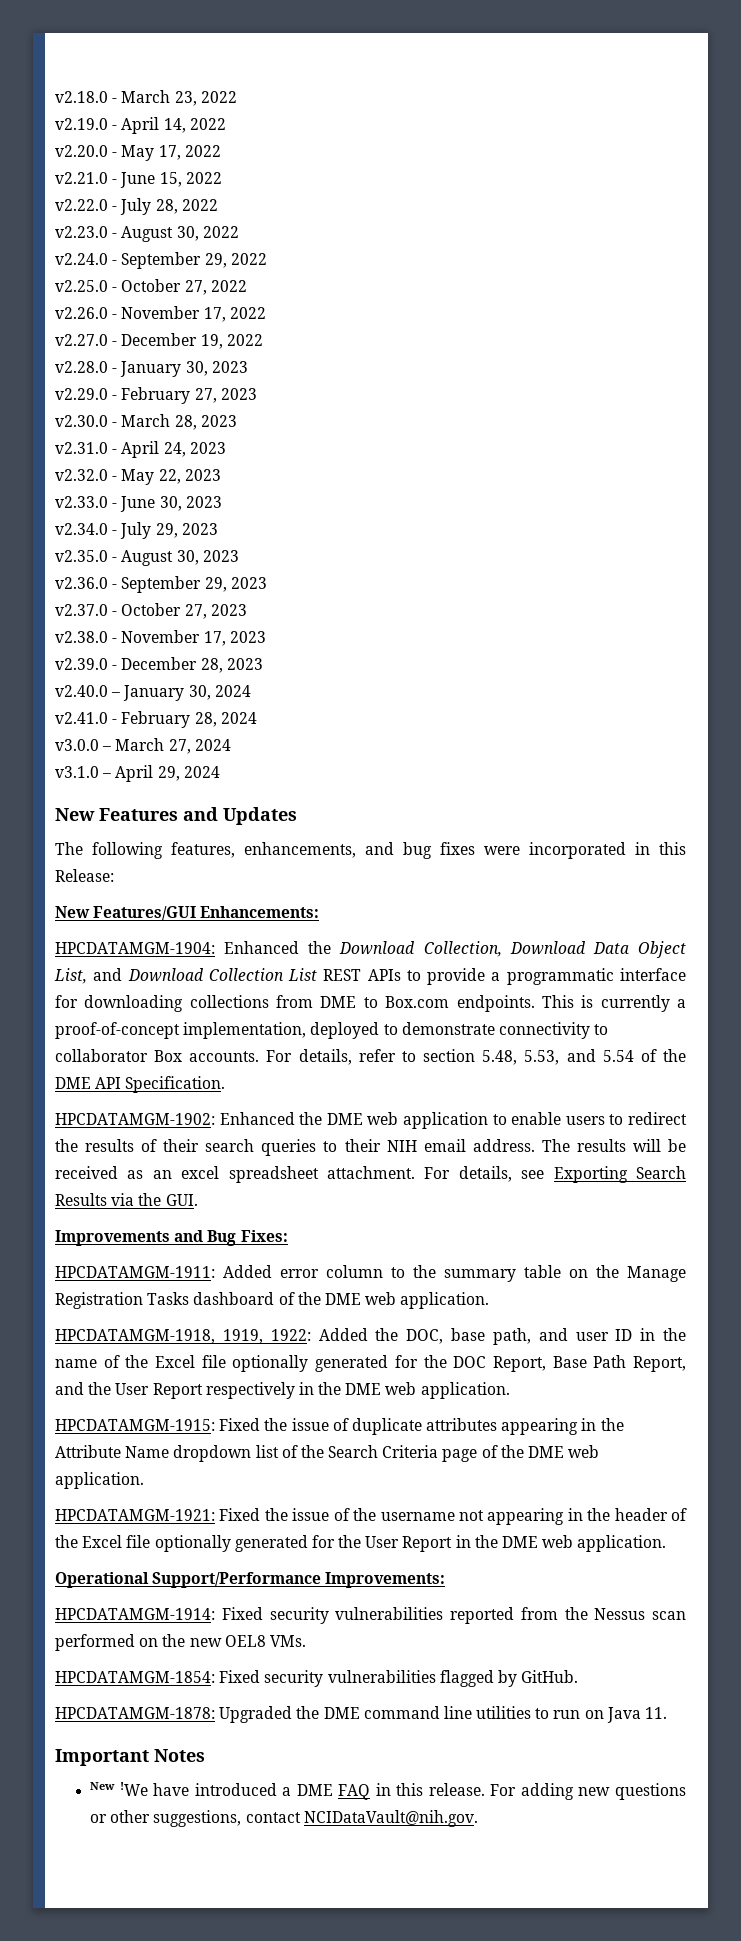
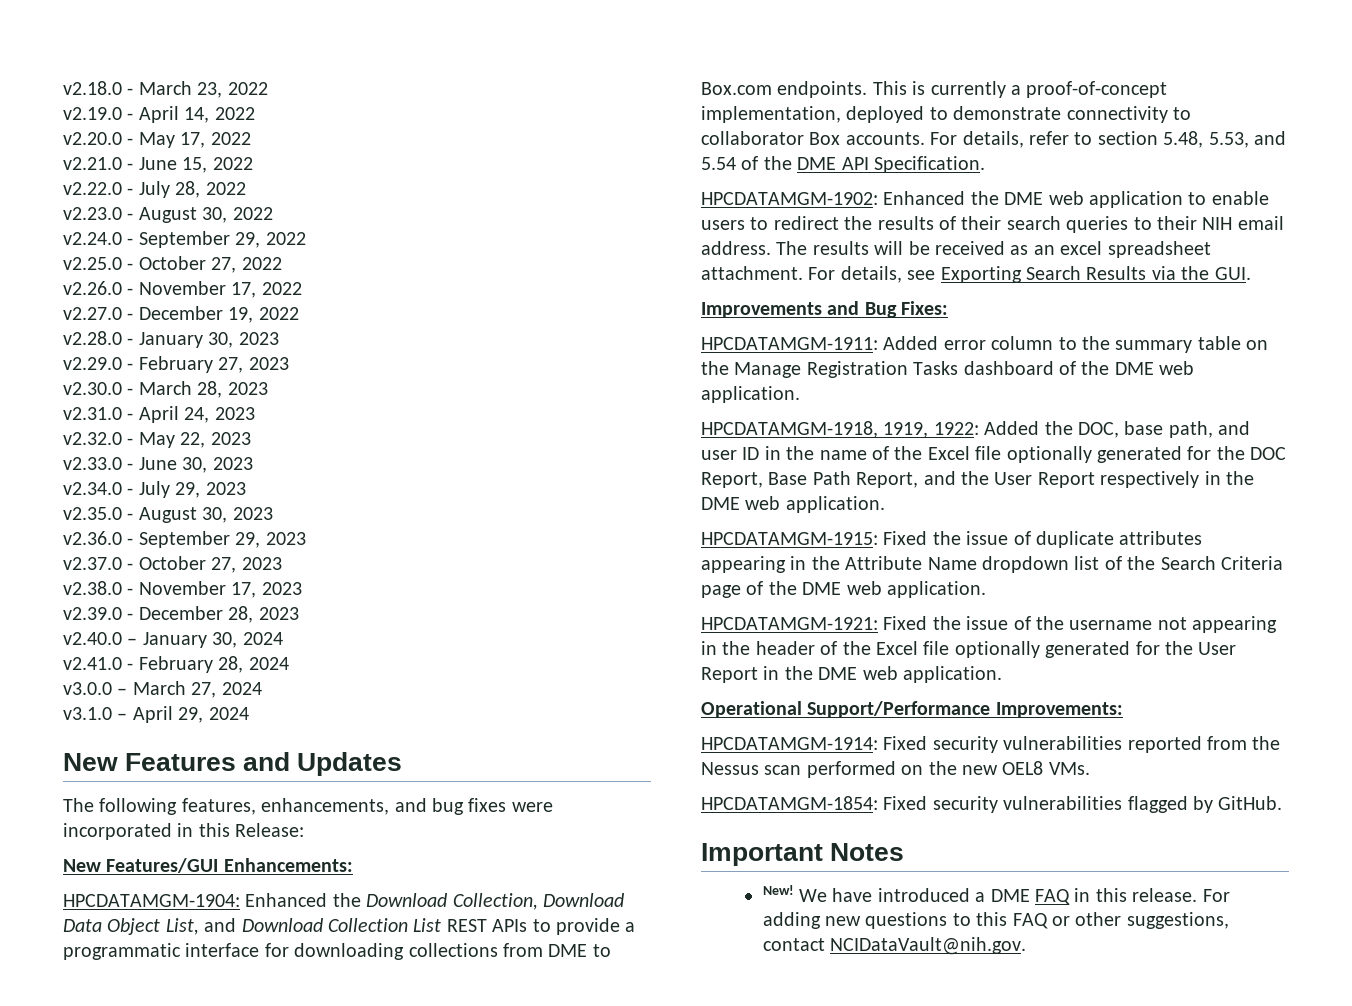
[55,1706,668,1723] // HPCDATAMGM-1878: Upgraded the DME command line utilities to run on Java 11. -> (1283, 803) none
[90,1782,148,1796] New !We -> [762,885,828,902] New! We
(687, 1791) none -> [952,912,1048,929] to this FAQ

